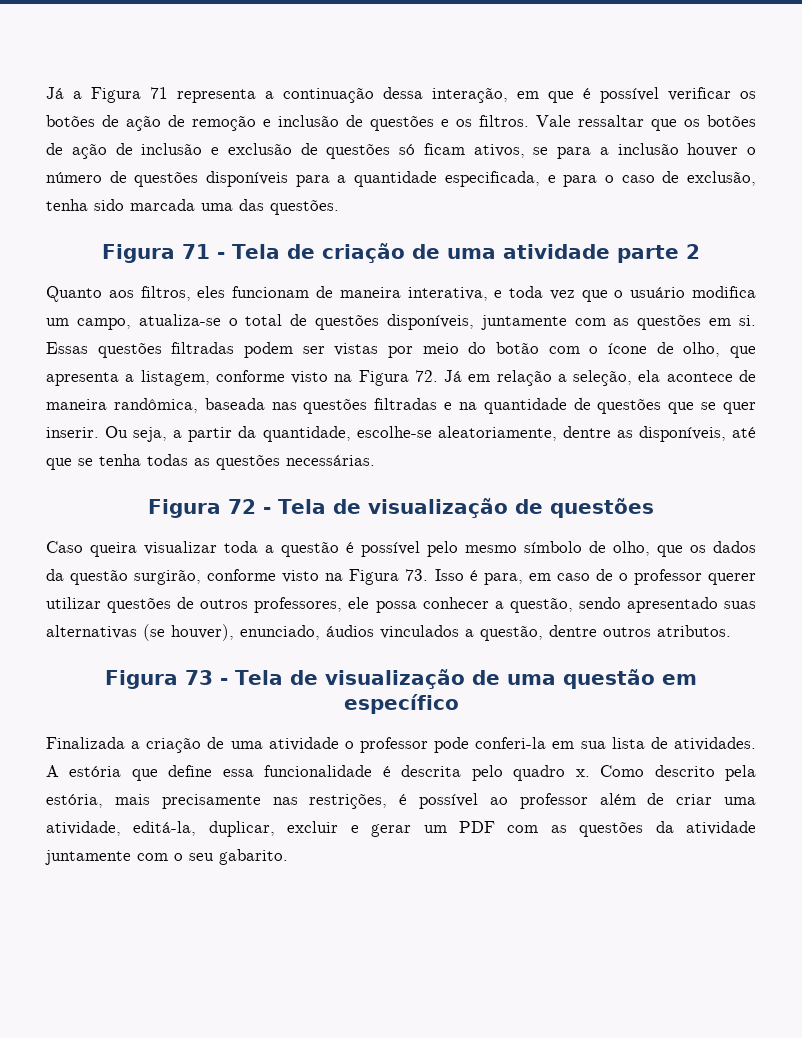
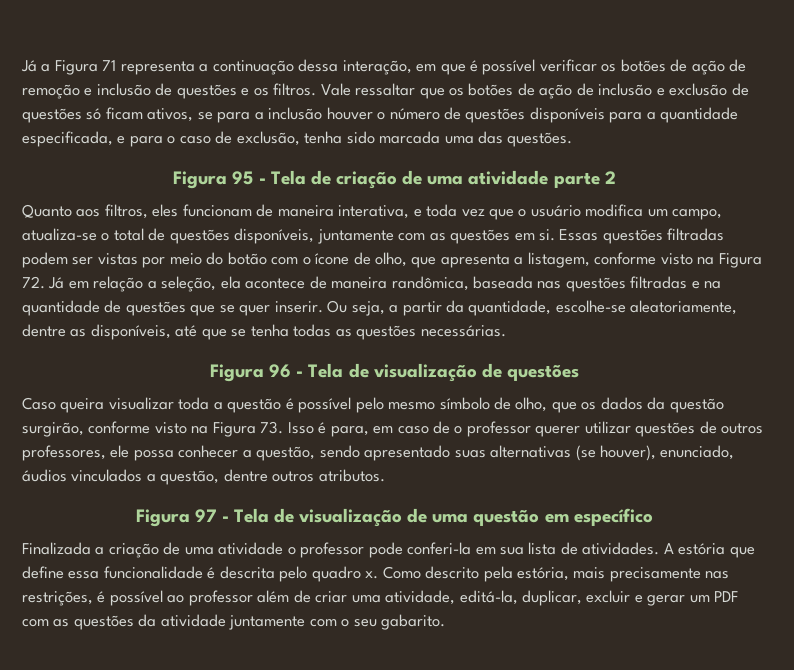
[181,244,210,259] 71 -> [232,171,254,185] 95
[227,499,256,514] 72 -> [269,364,292,378] 96
[184,670,213,685] 73 -> [195,509,217,522] 97

